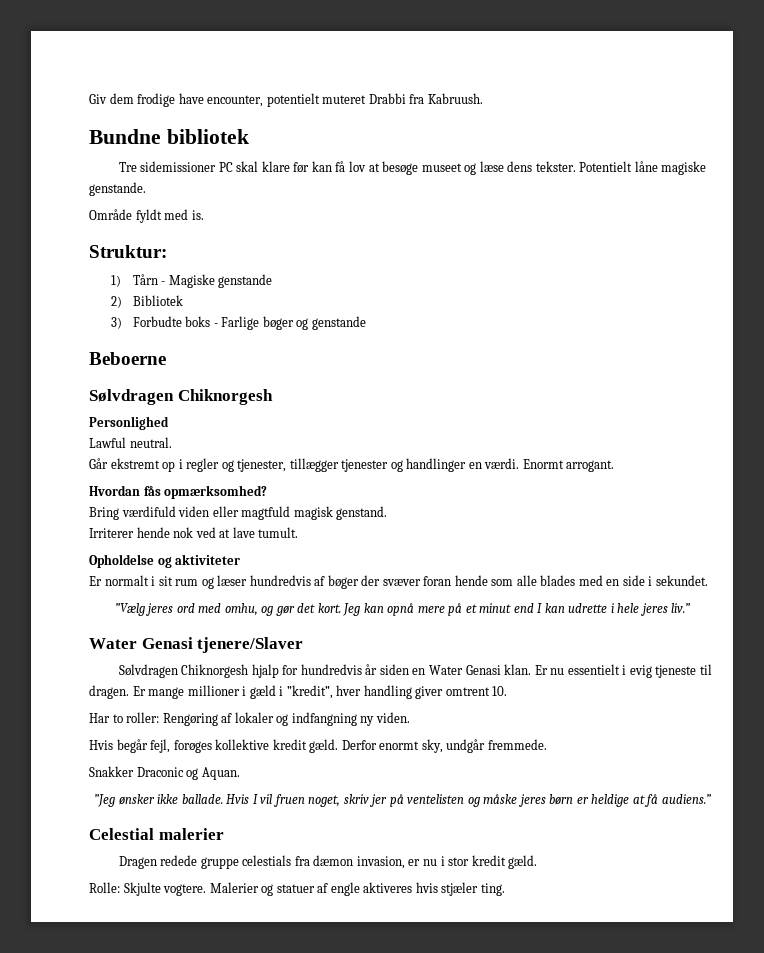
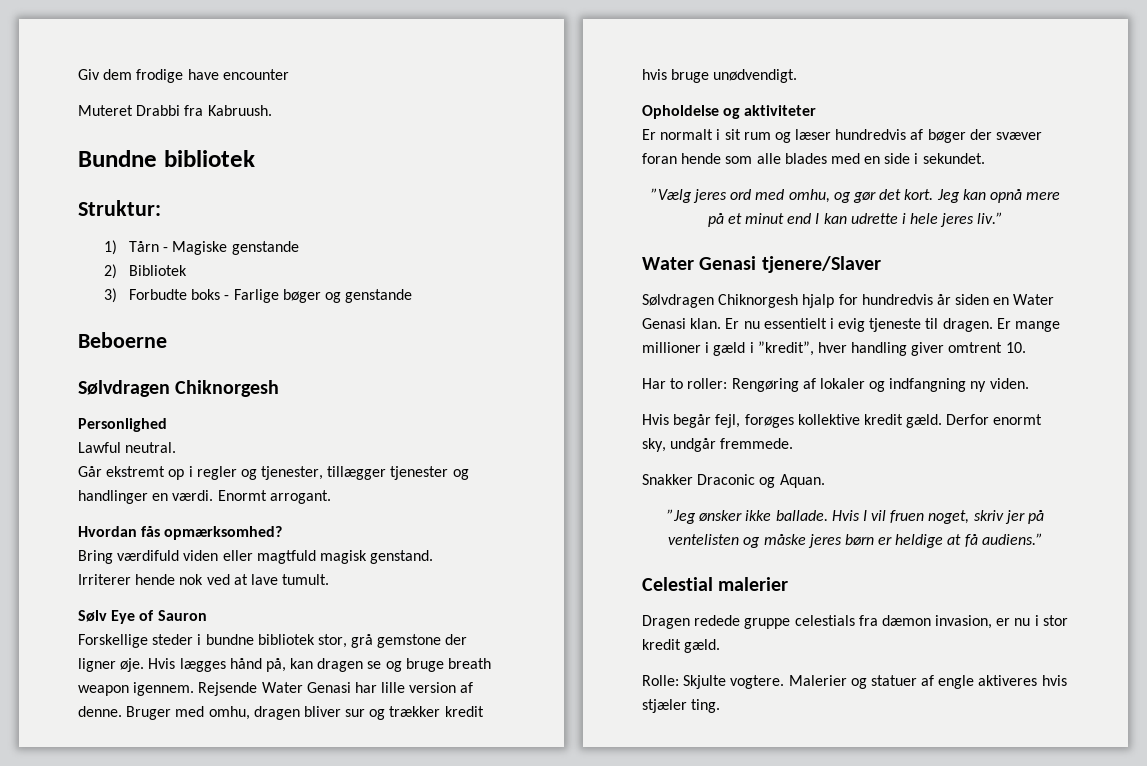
[207,93,367,107] encounter, potentielt muteret -> [222,69,289,80] [78,105,133,116] encounter // Muteret
[118,161,707,175] [89,182,146,196] [89,209,204,223] // Tre sidemissioner PC skal klare før kan få lov at besøge museet og læse dens tekster. Potentielt låne magiske genstande. // Område fyldt med is. -> (255, 158) none
(299, 532) none -> [78,610,207,624] [78,634,468,648] [78,658,492,672] [78,682,474,696] [78,706,484,720] [642,69,798,83] // Sølv Eye of Sauron // Forskellige steder i bundne bibliotek stor, grå gemstone der ligner øje. Hvis lægges hånd på, kan dragen se og bruge breath weapon igennem. Rejsende Water Genasi har lille version af denne. Bruger med omhu, dragen bliver sur og trækker kredit hvis bruge unødvendigt.

